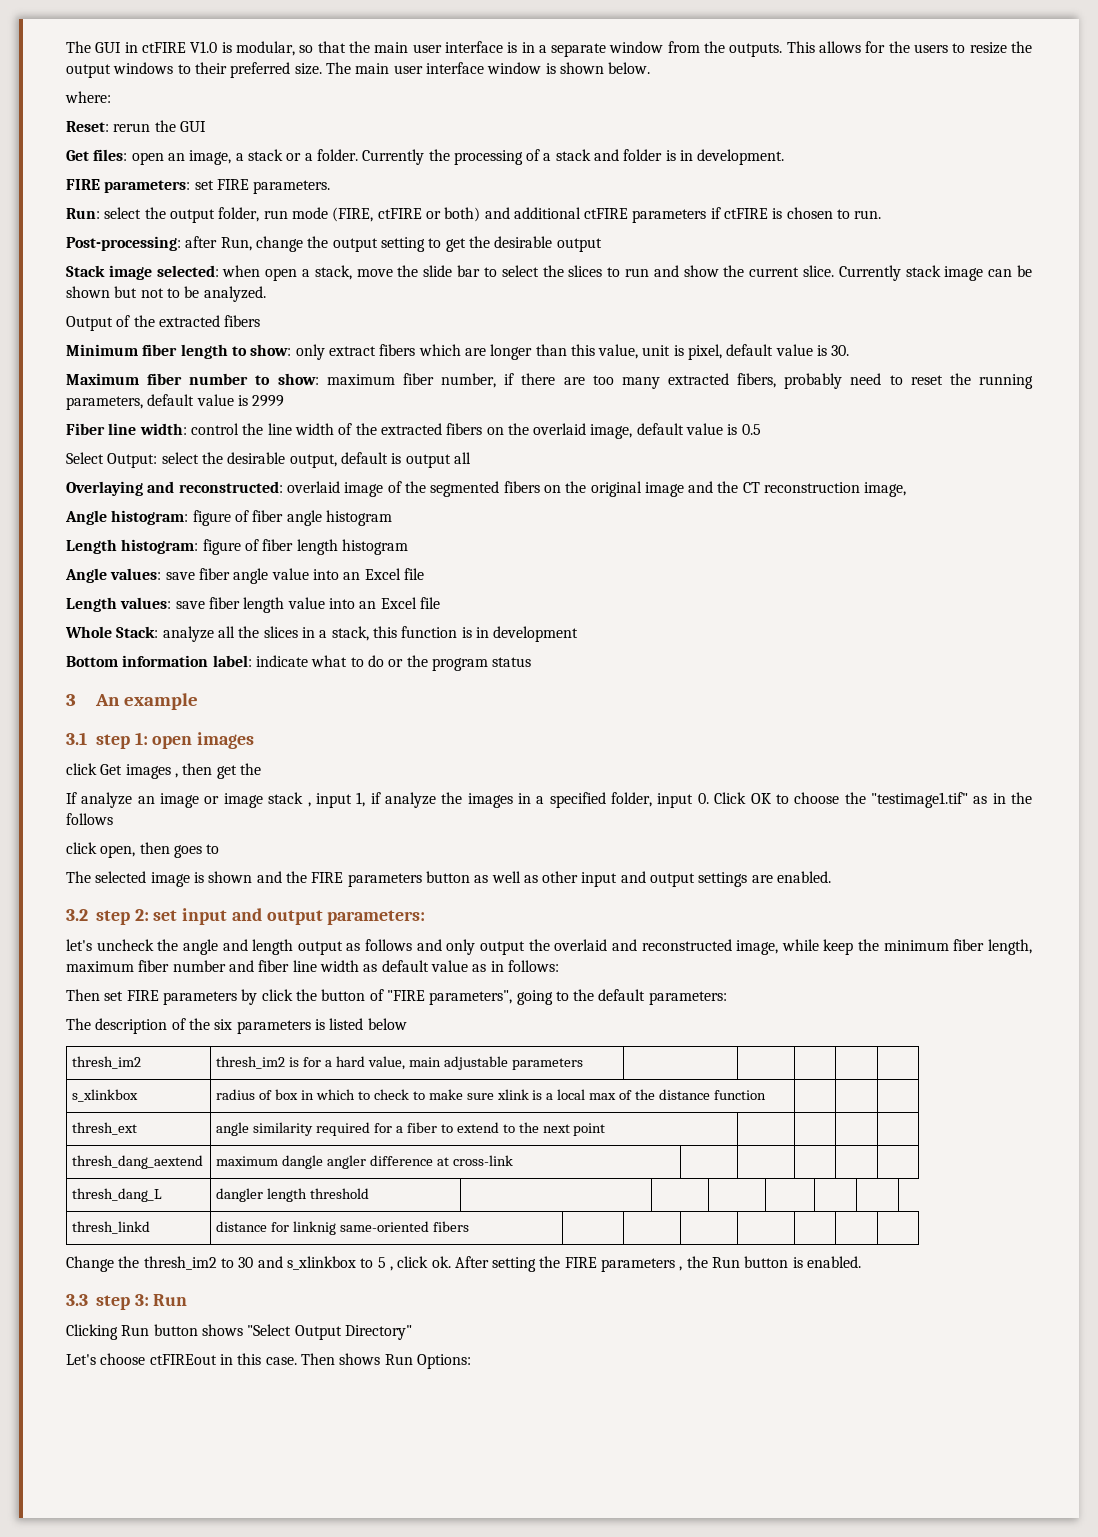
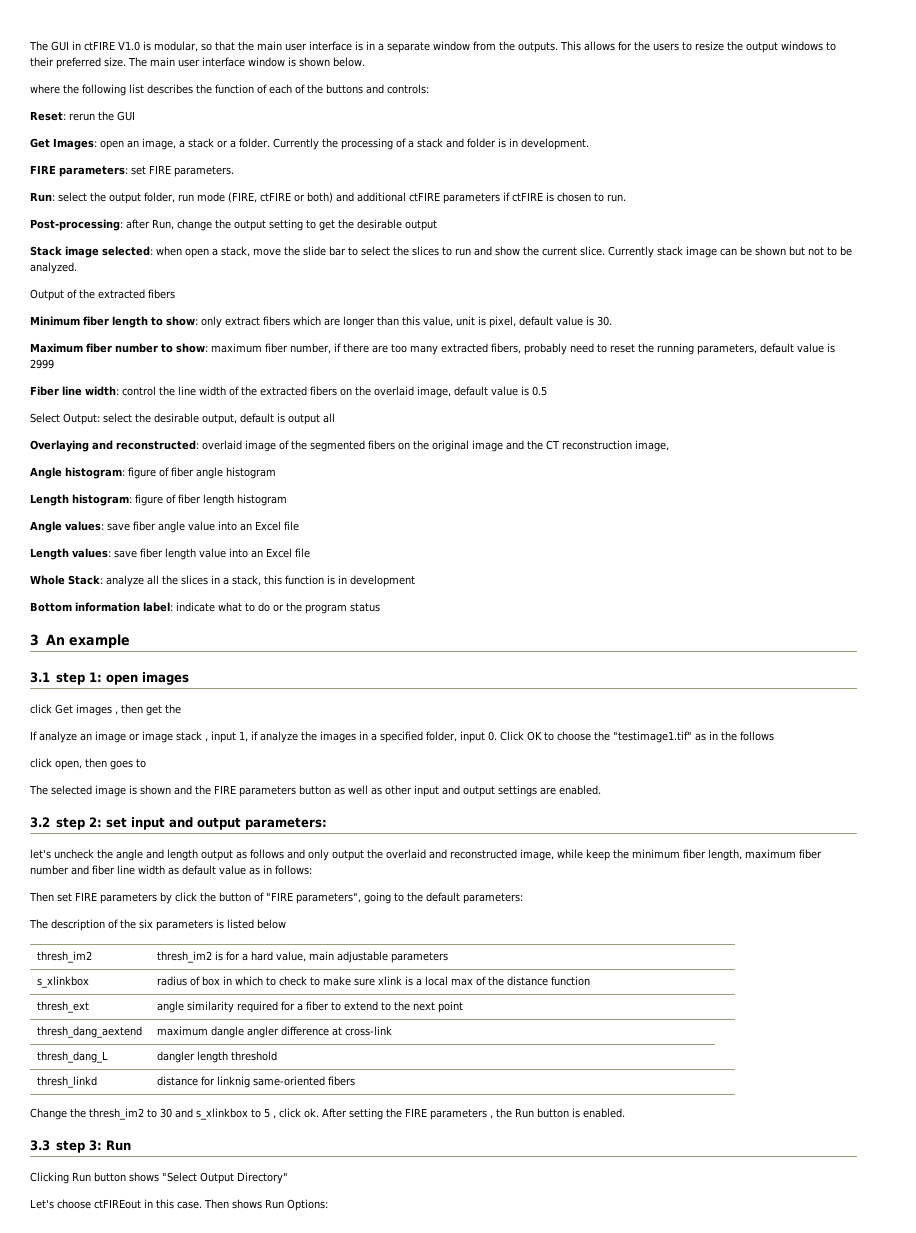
[65,91,111,103] where: -> [30,84,429,96] where the following list describes the function of each of the buttons and controls:
[93,149,128,161] files: -> [53,138,97,150] Images:

